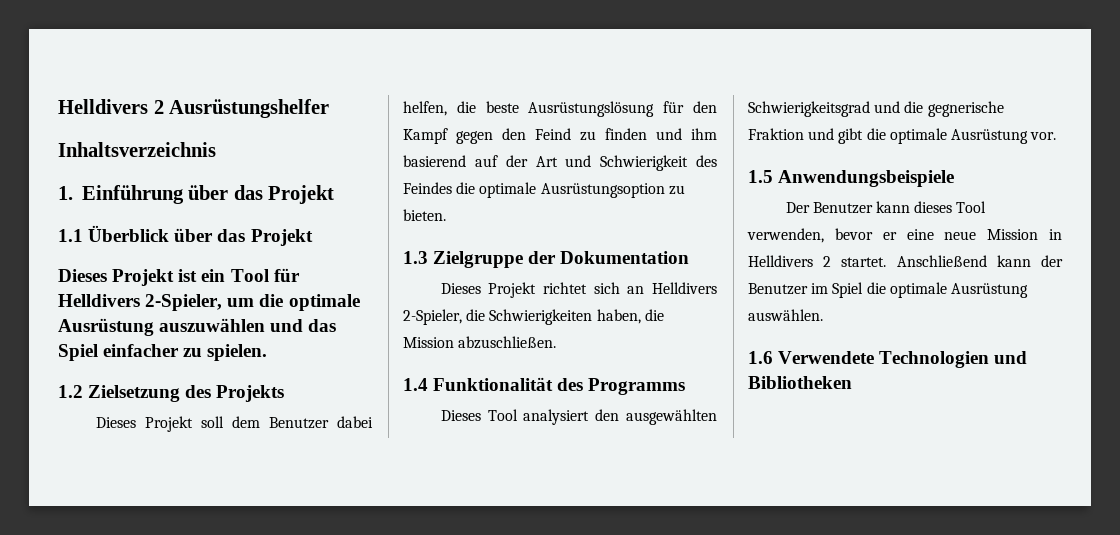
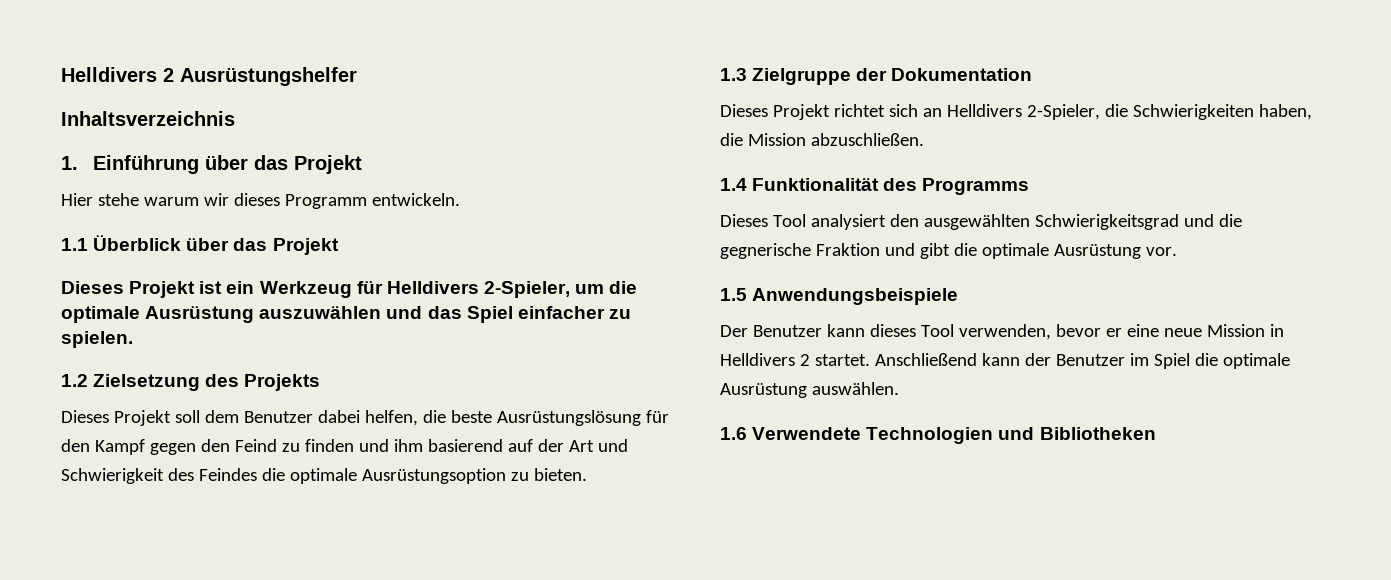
(335, 194) none -> [61,193,460,209] // Hier stehe warum wir dieses Programm entwickeln.
[230,269,269,282] Tool -> [259,281,352,298] Werkzeug

